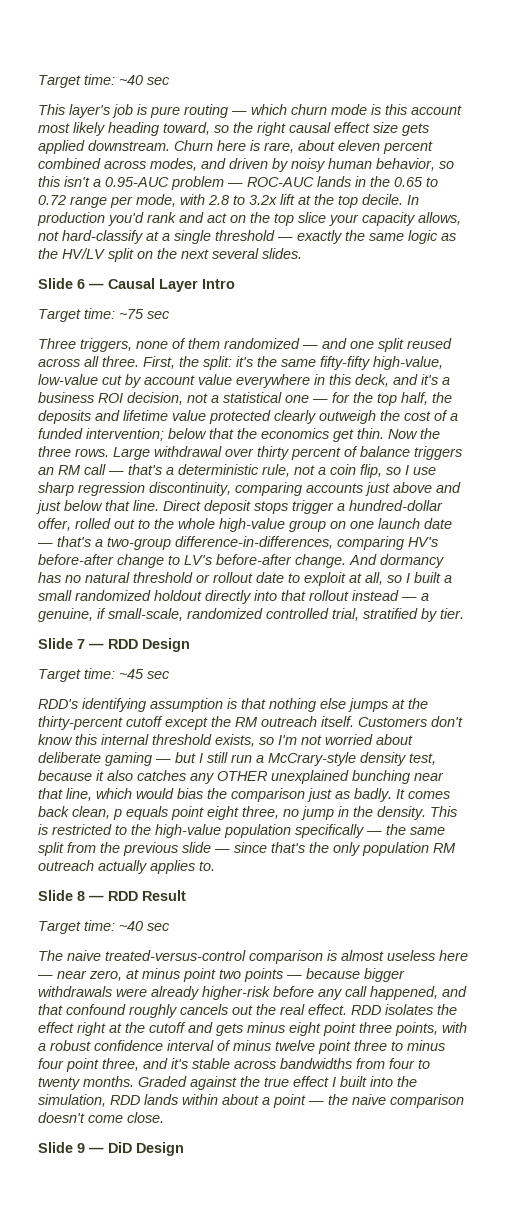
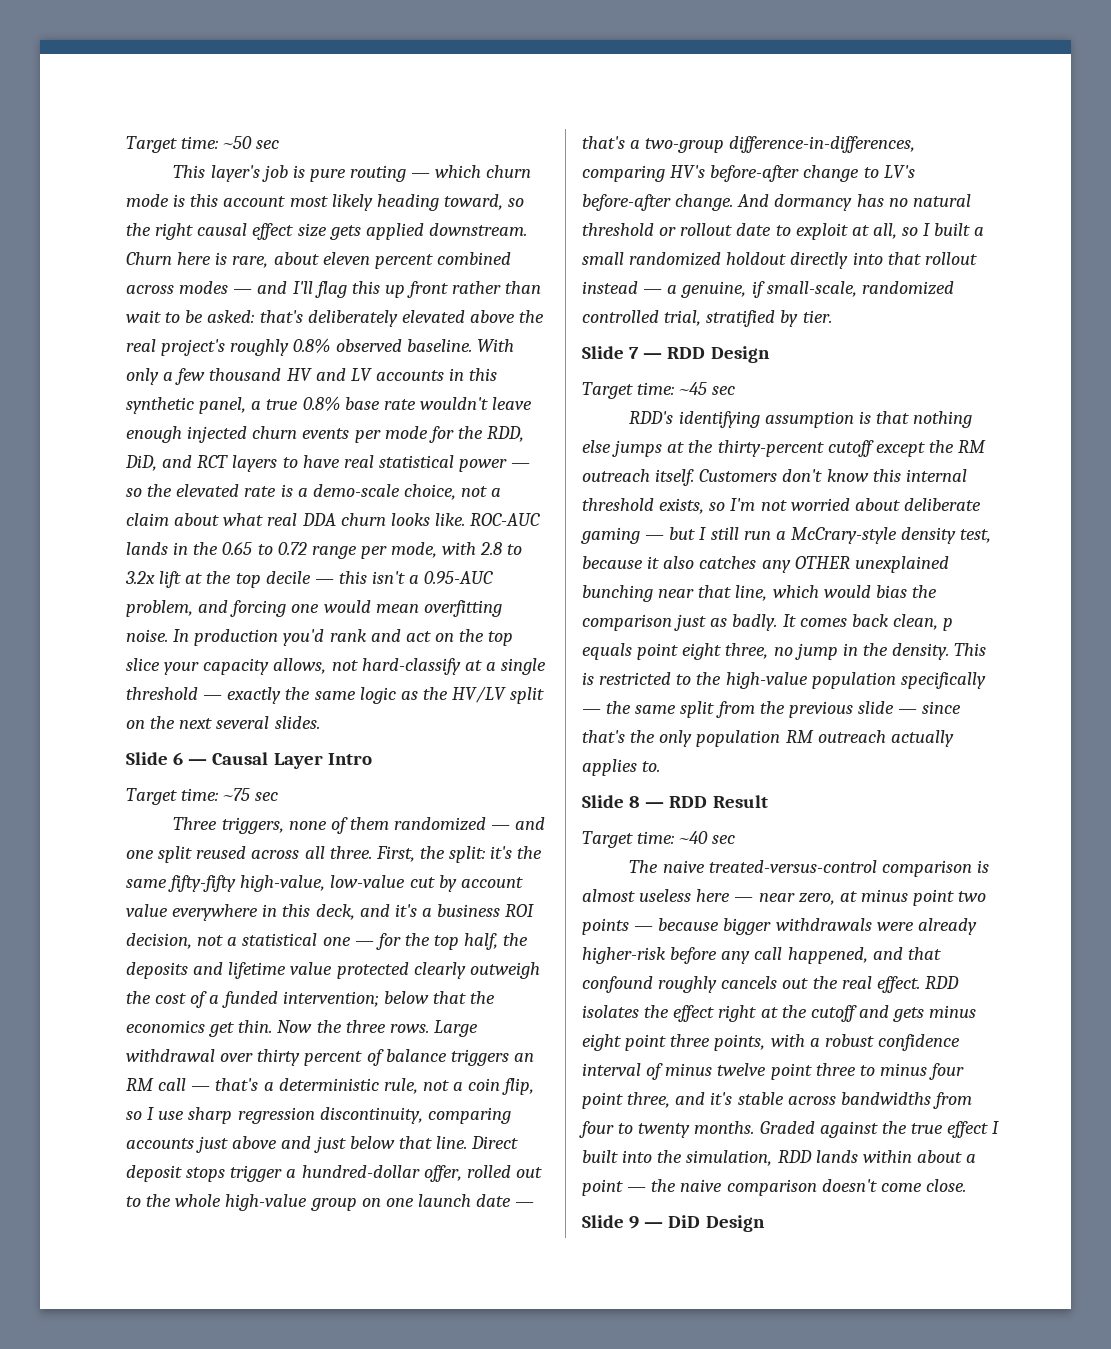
[38,74,143,88] Target time: ~40 -> [126,136,253,153] Target time: ~50
[150,158,454,172] [38,176,243,190] modes, and driven by noisy human behavior, so this isn't a 0.95-AUC problem — -> [179,281,542,298] [126,310,545,327] [126,338,514,356] [126,368,498,385] [126,396,533,414] [126,426,525,443] [125,455,531,472] [126,484,502,500] [126,513,465,526] modes — and I'll flag this up front rather than wait to be asked: that's deliberately elevated above the real project's roughly 0.8% observed baseline. With only a few thousand HV and LV accounts in this synthetic panel, a true 0.8% base rate wouldn't leave enough injected churn events per mode for the RDD, DiD, and RCT layers to have real statistical power — so the elevated rate is a demo-scale choice, not a claim about what real DDA churn looks like.
[362,194,403,205] decile. -> [265,571,494,584] [126,600,502,617] [126,629,168,642] decile — this isn't a 0.95-AUC problem, and forcing one would mean overfitting noise.

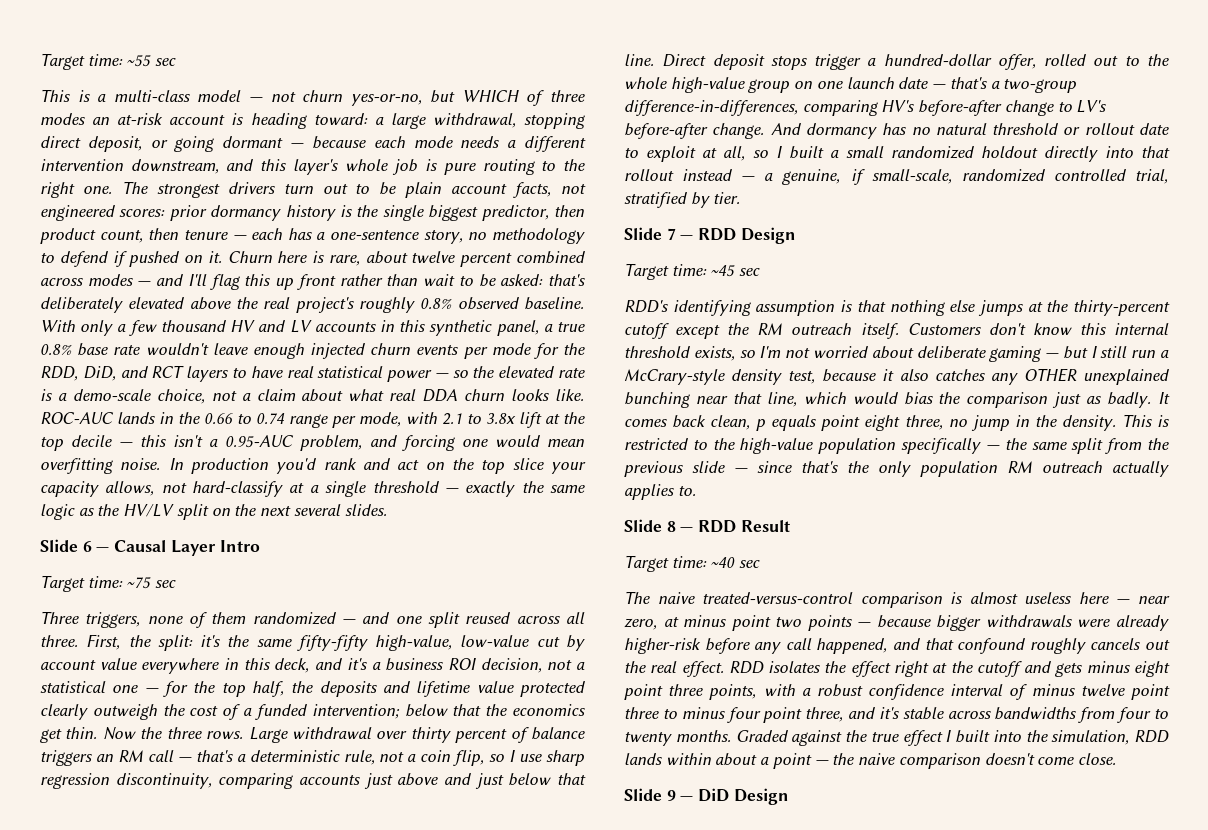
[126,136,253,153] Target time: ~50 -> [40,53,152,70] Target time: ~55
[210,165,532,182] [126,194,525,211] [126,223,527,240] layer's job is pure routing — which churn mode is this account most likely heading toward, so the right causal effect size gets applied downstream. -> [77,90,585,106] [40,113,586,129] [40,136,586,152] [40,159,586,175] [40,181,587,198] [40,205,585,221] [40,228,585,244] [40,251,222,267] is a multi-class model — not churn yes-or-no, but WHICH of three modes an at-risk account is heading toward: a large withdrawal, stopping direct deposit, or going dormant — because each mode needs a different intervention downstream, and this layer's whole job is pure routing to the right one. The strongest drivers turn out to be plain account facts, not engineered scores: prior dormancy history is the single biggest predictor, then product count, then tenure — each has a one-sentence story, no methodology to defend if pushed on it.
[322,252,370,265] eleven -> [411,251,456,263] twelve
[222,542,307,555] 0.65 to 0.72 -> [204,413,285,424] 0.66 to 0.74
[480,542,523,555] [125,571,155,584] 2.8 to 3.2x -> [442,413,516,425] 2.1 to 3.8x

